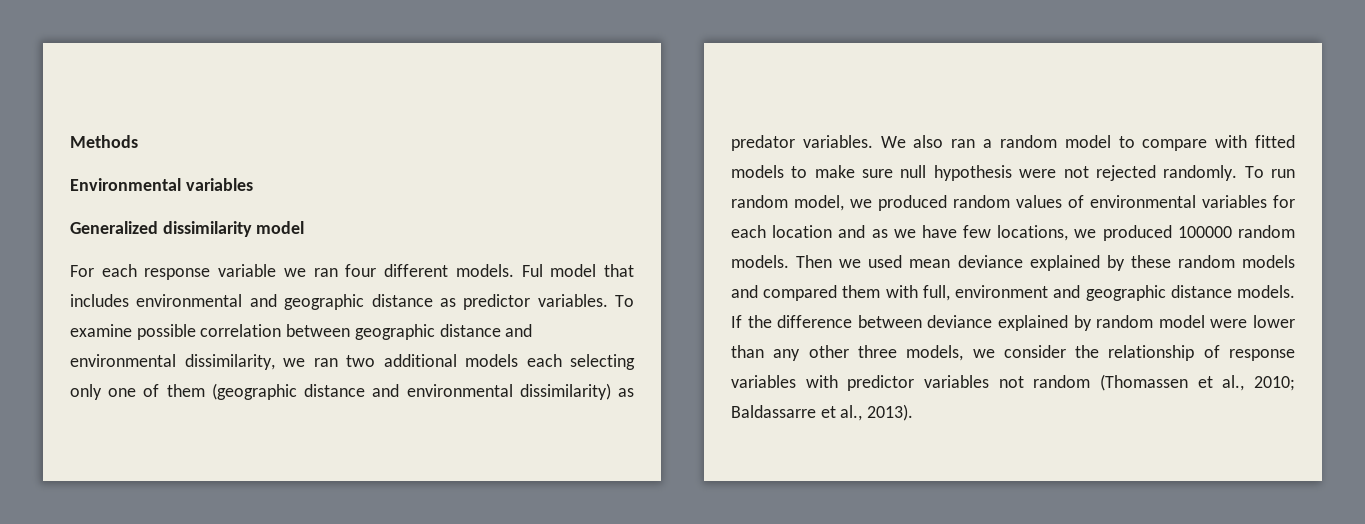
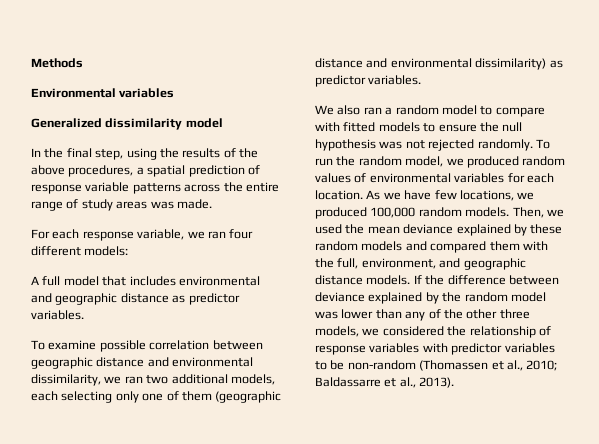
(305, 227) none -> [31,148,258,160] [31,165,260,177] [31,182,279,194] [31,199,212,211] // In the final step, using the results of the above procedures, a spatial prediction of response variable patterns across the entire range of study areas was made.
[218,264,277,277] variable -> [137,229,185,240] variable,
[455,264,543,277] models. Ful -> [84,246,129,256] [31,276,61,286] models: // A full
(608, 300) none -> (84, 315) //
[465,354,518,367] models -> [230,374,275,385] models,
[731,135,873,151] predator variables. -> [315,75,422,87] predictor variables. //
[814,165,894,178] make sure -> [438,122,499,132] ensure the
[1019,169,1057,178] were -> [379,141,403,149] was
(1295, 173) none -> [336,156,356,166] the
[772,225,888,238] location and as -> [315,190,381,200] location. As
[1177,226,1232,238] 100000 -> [370,207,416,218] 100,000
[796,255,833,268] Then -> [512,207,544,218] Then,
(903, 261) none -> [345,224,365,234] the
[922,285,1049,301] full, environment -> [315,258,436,269] the full, environment,
[1096,315,1248,328] random model were -> [442,292,546,302] [315,311,338,319] the random model was
(801, 355) none -> [428,309,463,319] of the
[1003,345,1066,358] consider -> [382,326,444,336] considered
[998,375,1091,388] not random -> [315,360,416,370] to be non-random

